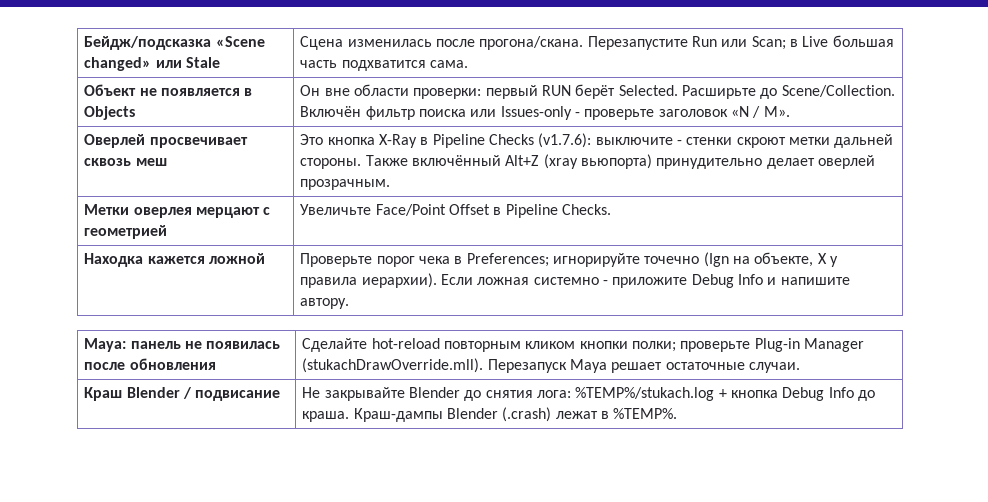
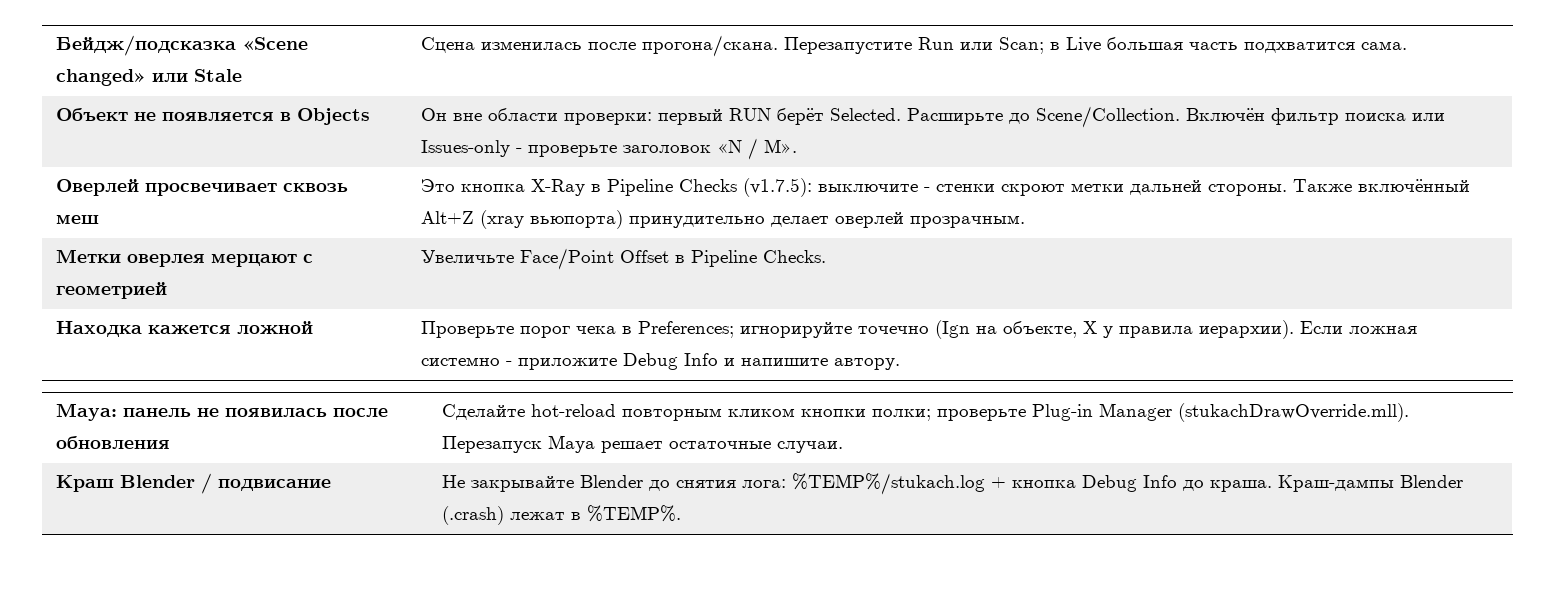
[538,133,592,148] (v1.7.6): -> [742,178,812,197] (v1.7.5):

